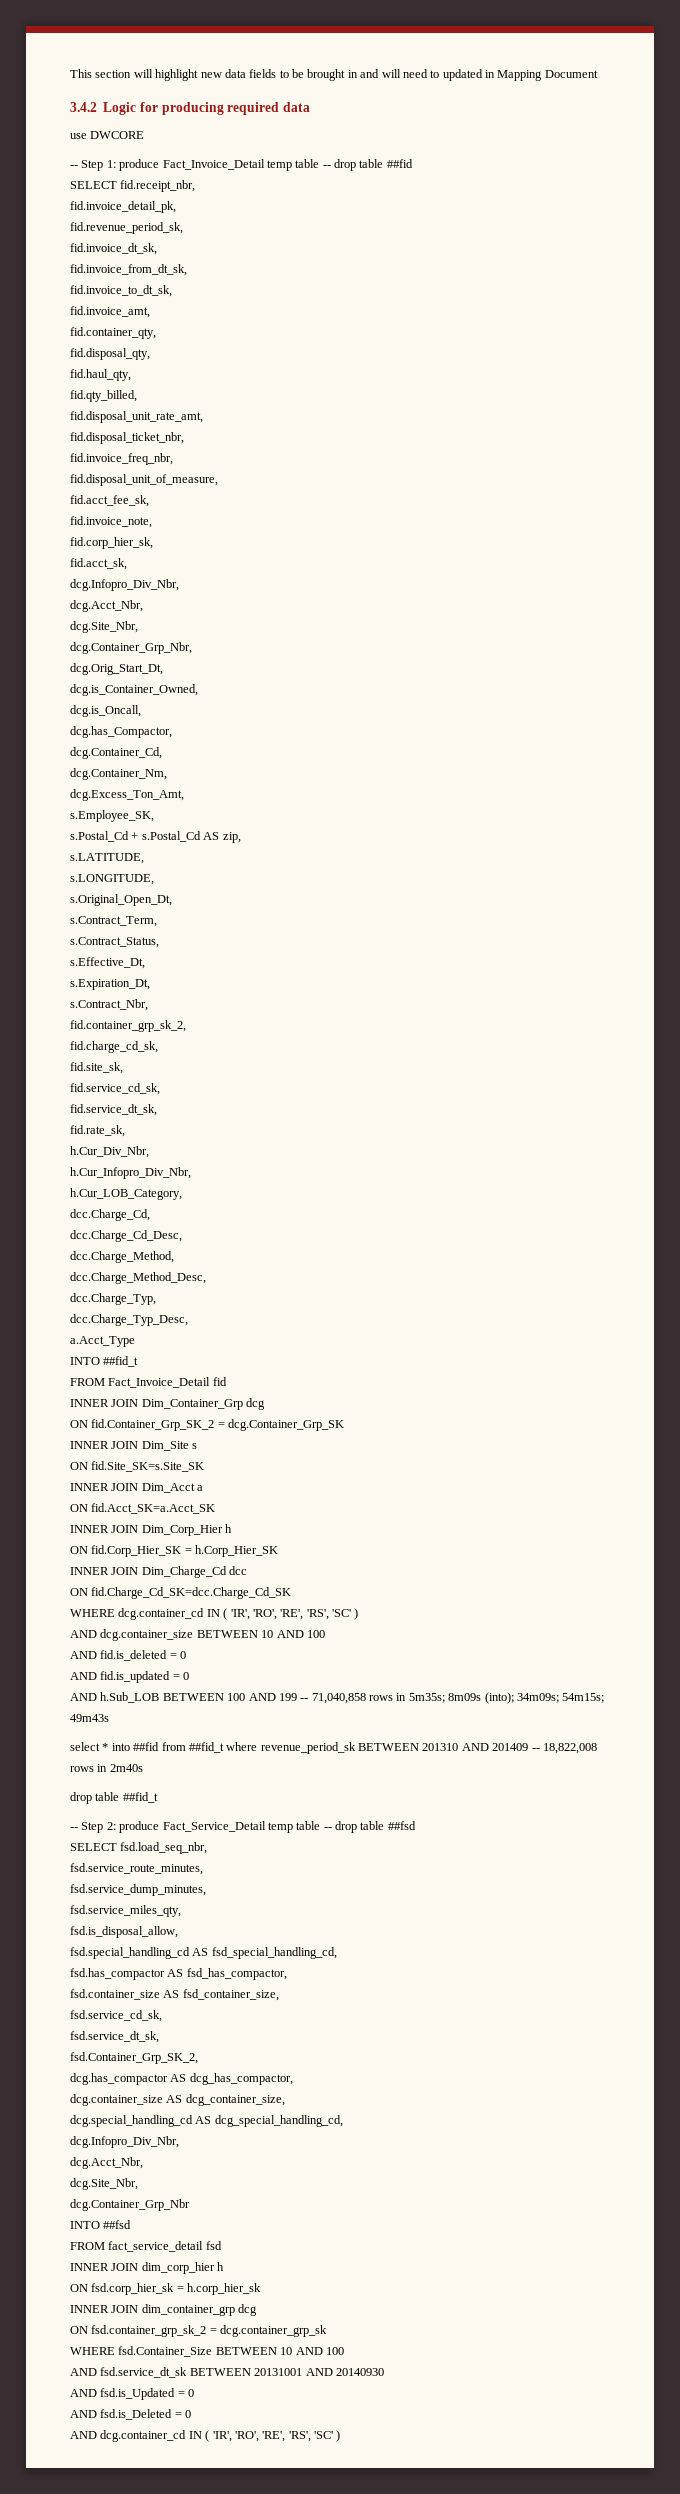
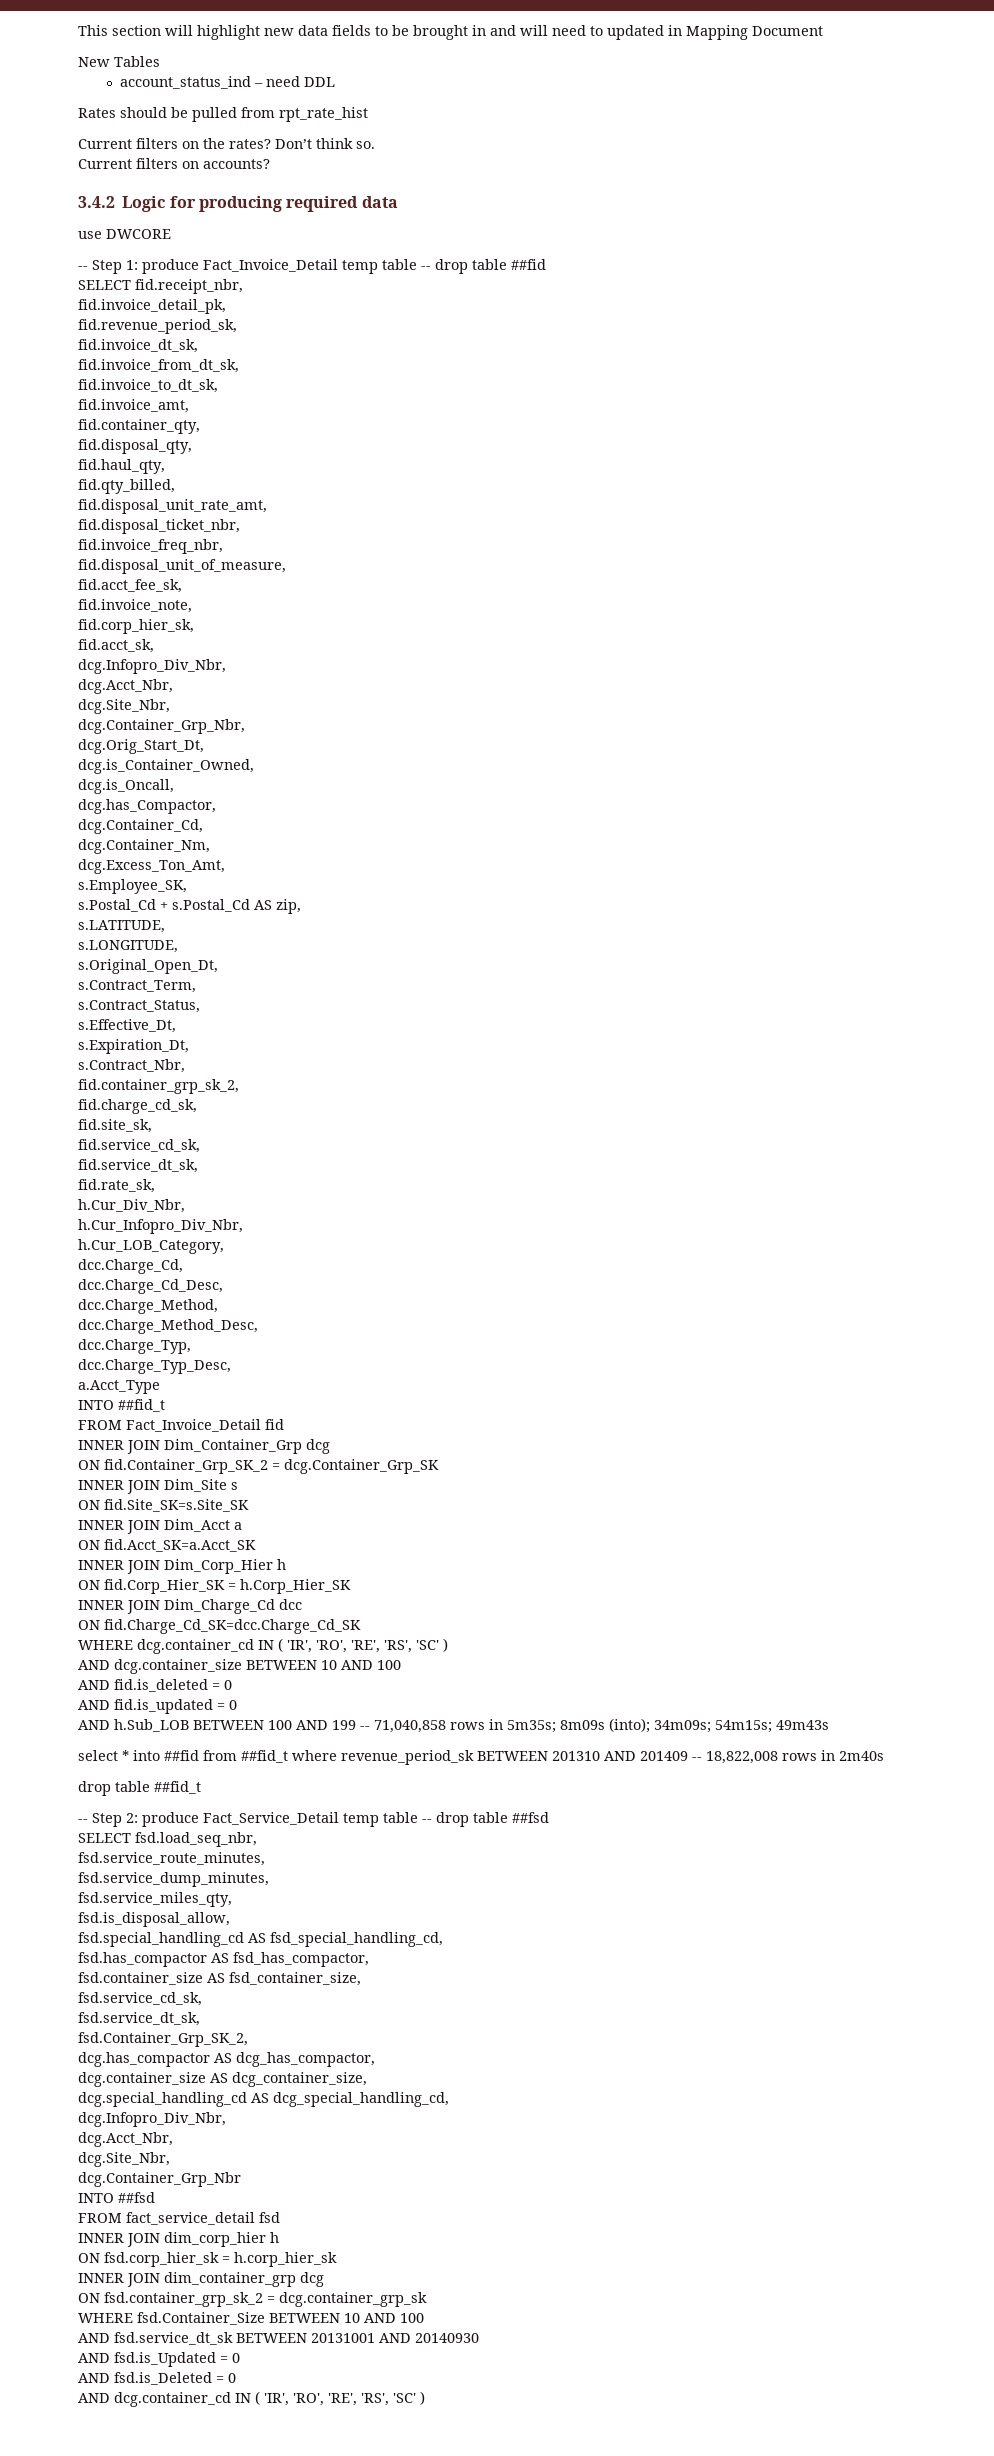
(598, 74) none -> [78,56,160,67] [119,76,335,89] [78,107,368,122] [78,138,375,149] [78,158,270,169] // New Tables // account_status_ind – need DDL // Rates should be pulled from rpt_rate_hist // Current filters on the rates? Don’t think so. // Current filters on accounts?

